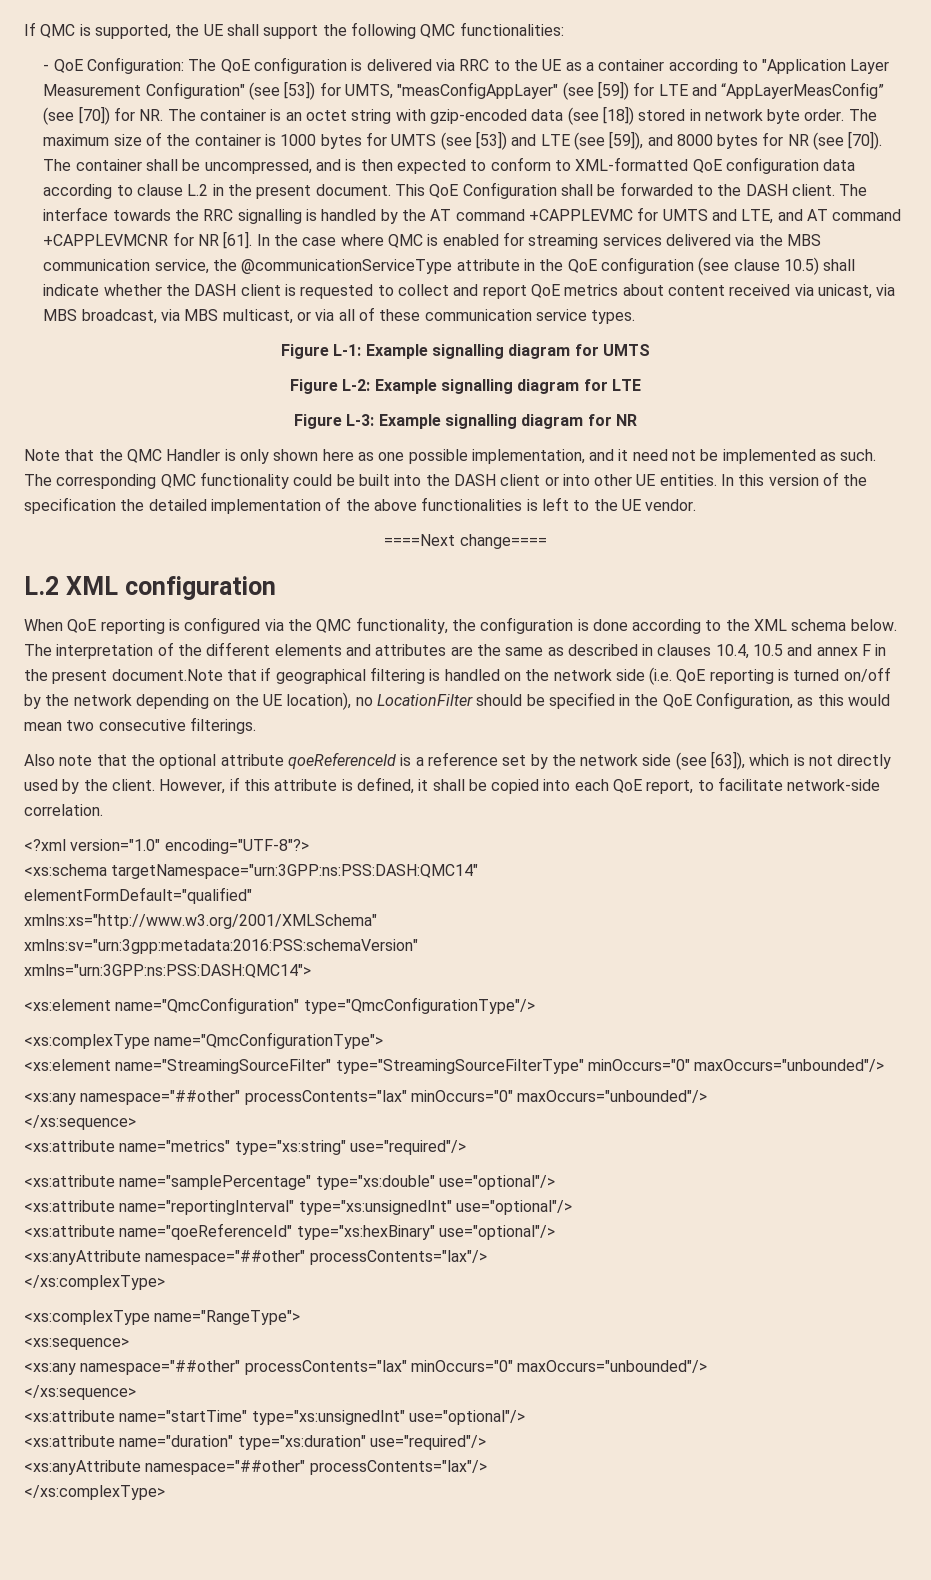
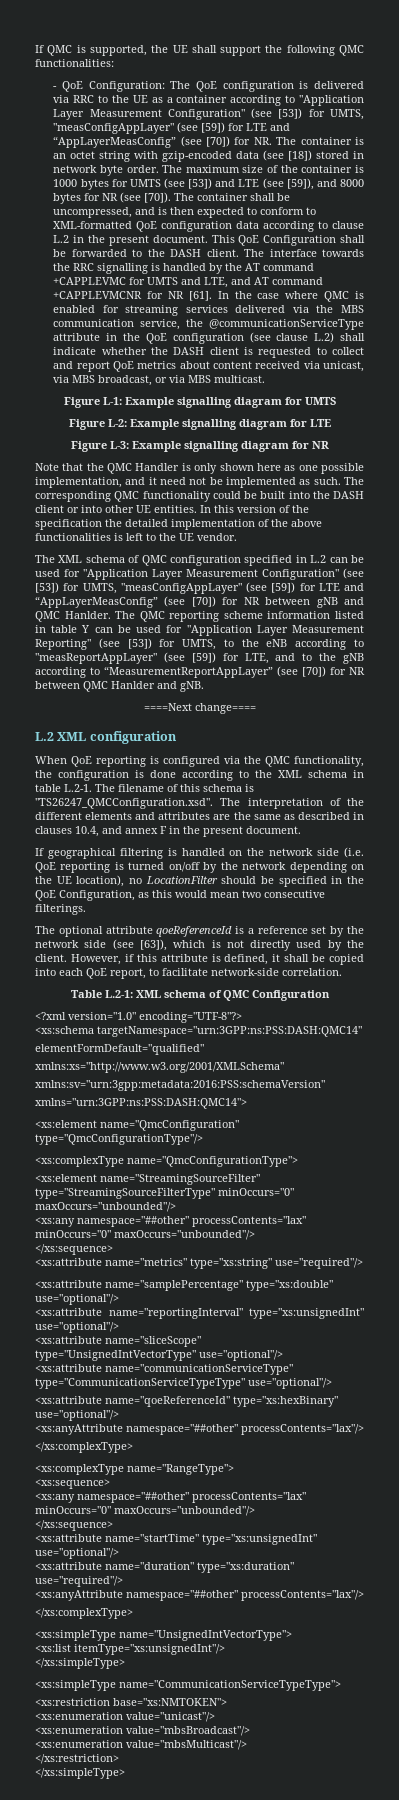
[783,257,819,275] 10.5) -> [314,332,335,343] L.2)
[161,307,636,324] via MBS multicast, or via all of these communication service types. -> [155,375,266,383] or via MBS multicast.
(697, 505) none -> [35,555,364,566] [35,568,364,580] [35,582,364,594] [35,596,364,608] [35,611,364,622] [35,625,364,636] [35,638,364,650] [35,652,364,664] [35,666,365,678] [35,681,204,692] // The XML schema of QMC configuration specified in L.2 can be used for "Application Layer Measurement Configuration" (see [53]) for UMTS, "measConfigAppLayer" (see [59]) for LTE and “AppLayerMeasConfig” (see [70]) for NR between gNB and QMC Hanlder. The QMC reporting scheme information listed in table Y can be used for "Application Layer Measurement Reporting" (see [53]) for UMTS, to the eNB according to "measReportAppLayer" (see [59]) for LTE, and to the gNB according to “MeasurementReportAppLayer” (see [70]) for NR between QMC Hanlder and gNB.
[850,619,897,631] below. -> [353,770,364,778] [35,784,254,792] [35,798,213,809] in table L.2-1. The filename of this schema is "TS26247_QMCConfiguration.xsd".
[753,644,784,656] 10.5 -> (99, 831) none
[111,667,272,681] document.Note that if -> [246,826,301,834] [35,848,44,856] document. // If
[24,754,155,766] Also note that the -> [35,926,55,934] The
(103, 810) none -> [70,990,330,1001] // Table L.2-1: XML schema of QMC Configuration
(572, 1207) none -> [35,1336,201,1347] [35,1350,283,1361] [35,1364,293,1375] [35,1378,332,1389] // <xs:attribute name="sliceScope" type="UnsignedIntVectorType" use="optional"/> // <xs:attribute name="communicationServiceType" type="CommunicationServiceTypeType" use="optional"/>
(165, 1492) none -> [35,1630,292,1641] [35,1644,225,1655] [35,1658,125,1669] [35,1680,341,1691] [35,1698,227,1706] [35,1712,215,1722] [35,1726,250,1736] [35,1740,247,1750] [35,1754,119,1764] [35,1768,125,1779] // <xs:simpleType name="UnsignedIntVectorType"> // <xs:list itemType="xs:unsignedInt"/> // </xs:simpleType> // <xs:simpleType name="CommunicationServiceTypeType"> // <xs:restriction base="xs:NMTOKEN"> // <xs:enumeration value="unicast"/> // <xs:enumeration value="mbsBroadcast"/> // <xs:enumeration value="mbsMulticast"/> // </xs:restriction> // </xs:simpleType>

